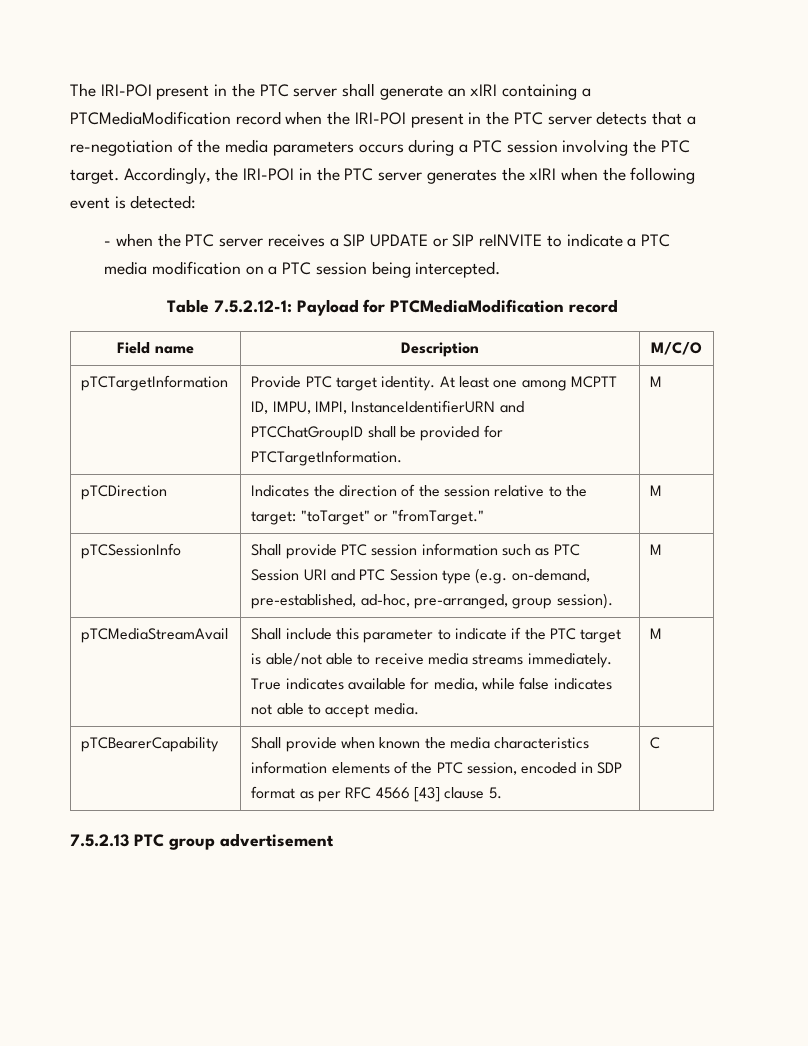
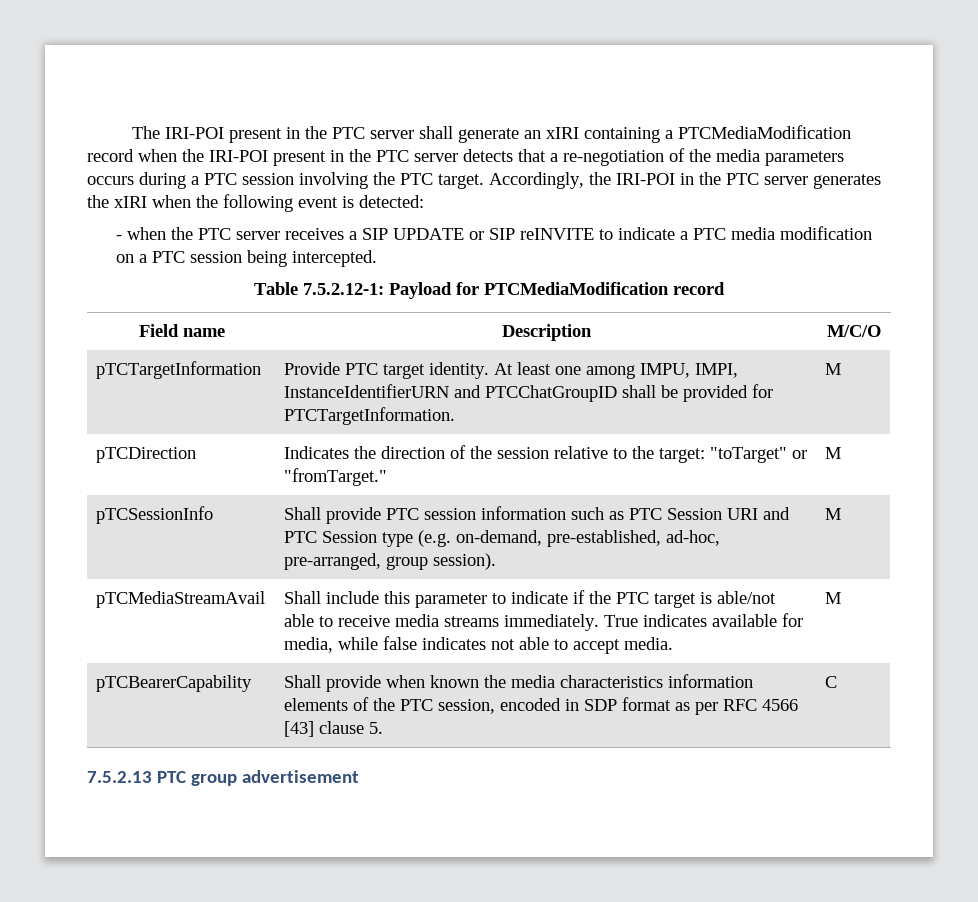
[570,376,617,388] [251,401,269,414] MCPTT ID, -> (636, 372) none

